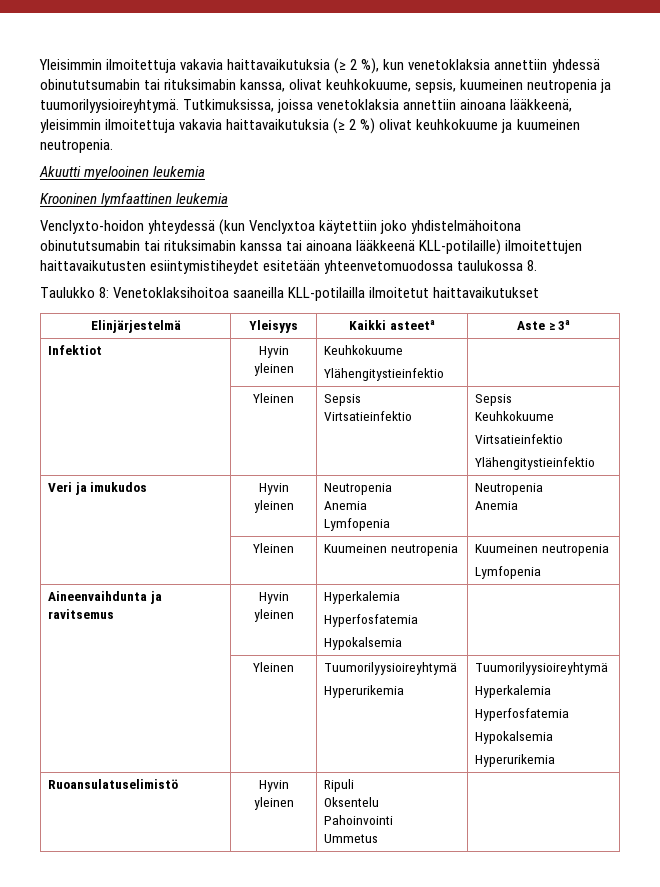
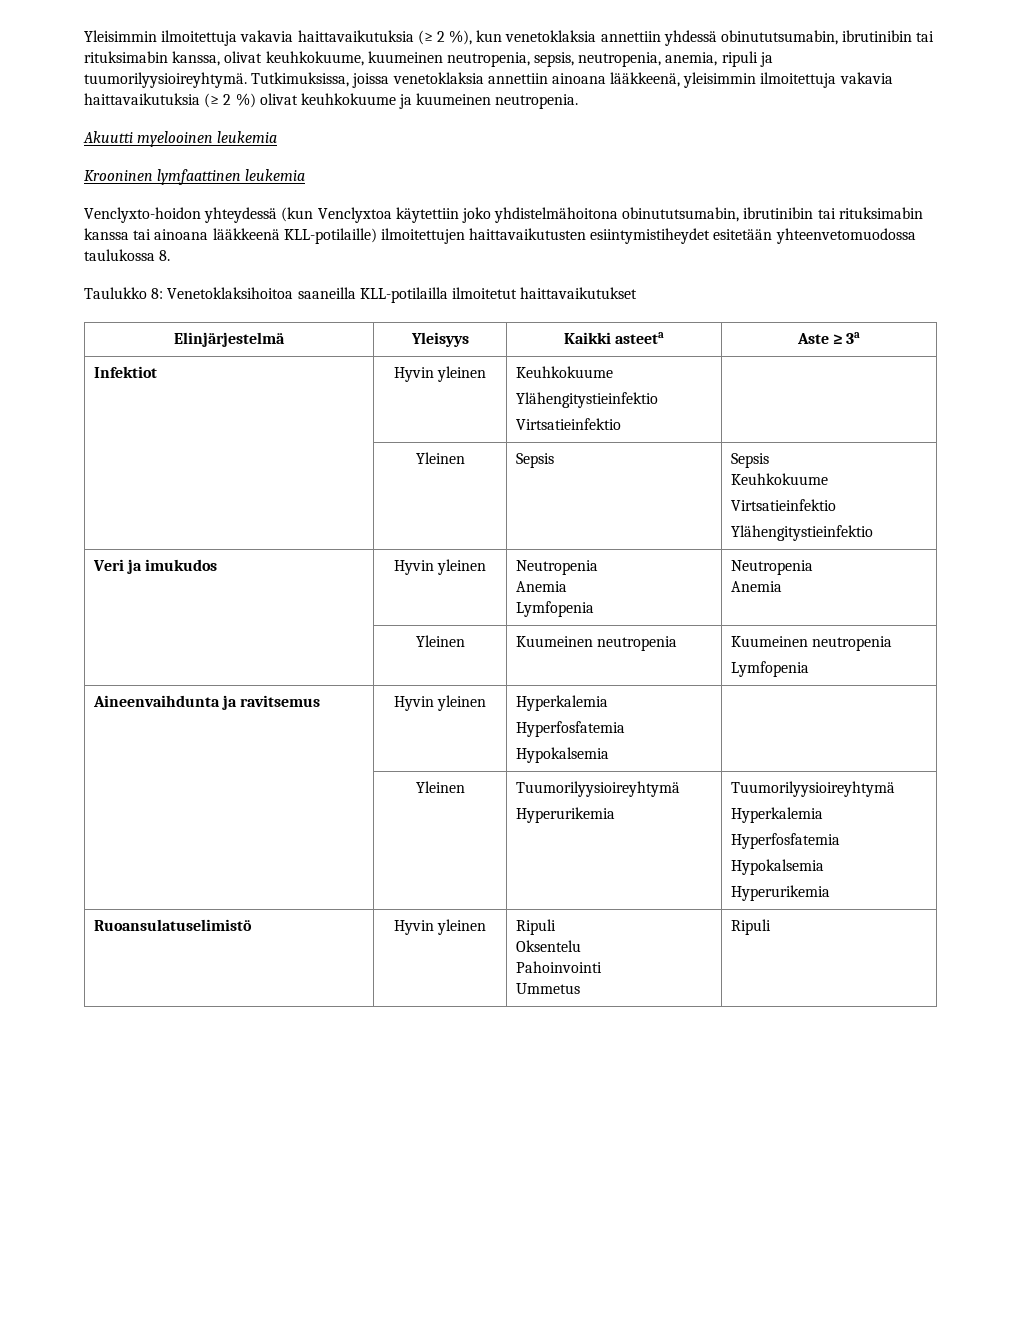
[40,79,140,90] obinututsumabin -> [721,30,913,45] obinututsumabin, ibrutinibin
[415,79,598,93] sepsis, kuumeinen neutropenia -> [367,51,758,67] kuumeinen neutropenia, sepsis, neutropenia, anemia, ripuli
[40,240,140,251] obinututsumabin -> [622,207,814,222] obinututsumabin, ibrutinibin
(444, 374) none -> [515,418,621,430] // Virtsatieinfektio
[323,411,412,421] // Virtsatieinfektio -> (554, 460) none
(378, 838) none -> [730,919,771,935] Ripuli

